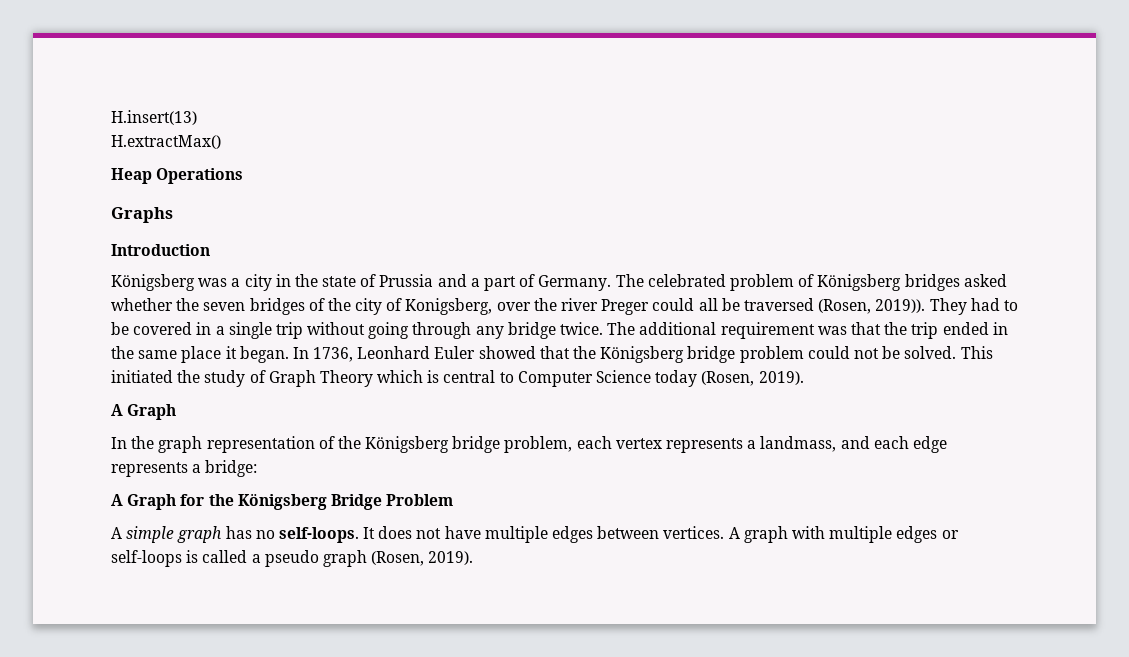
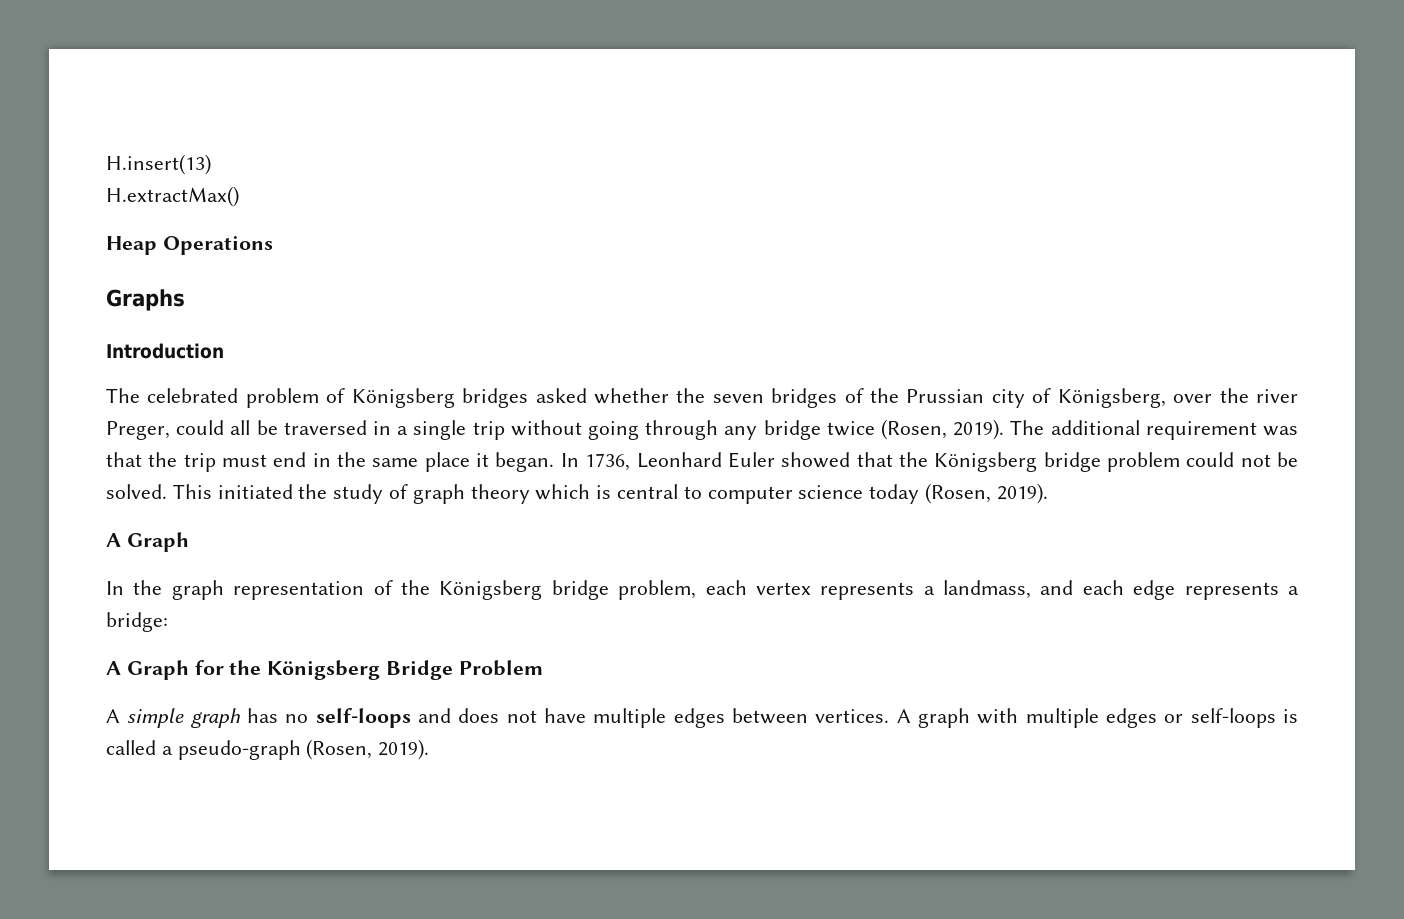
[111,274,612,291] Königsberg was a city in the state of Prussia and a part of Germany. -> (224, 351) none
(351, 304) none -> [906,389,985,403] Prussian
[405,298,493,315] Konigsberg, -> [1057,388,1166,408] Königsberg,
[601,299,650,315] Preger -> [106,421,170,440] Preger,
[818,298,1018,315] [111,322,193,335] (Rosen, 2019)). They had to be covered -> (367, 427) none
[560,322,604,335] twice. -> [826,419,1005,440] twice (Rosen, 2019).
[942,322,989,335] ended -> [222,452,307,467] must end
[268,370,373,387] Graph Theory -> [412,484,530,504] graph theory
[517,370,652,387] Computer Science -> [707,485,864,504] computer science
[278,527,376,543] self-loops. It -> [315,708,452,728] self-loops and
[264,550,367,567] pseudo graph -> [177,740,301,760] pseudo-graph

